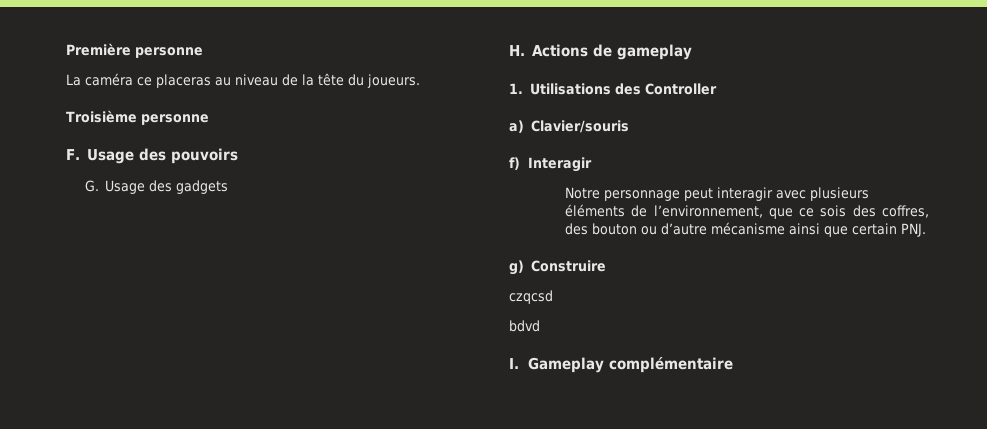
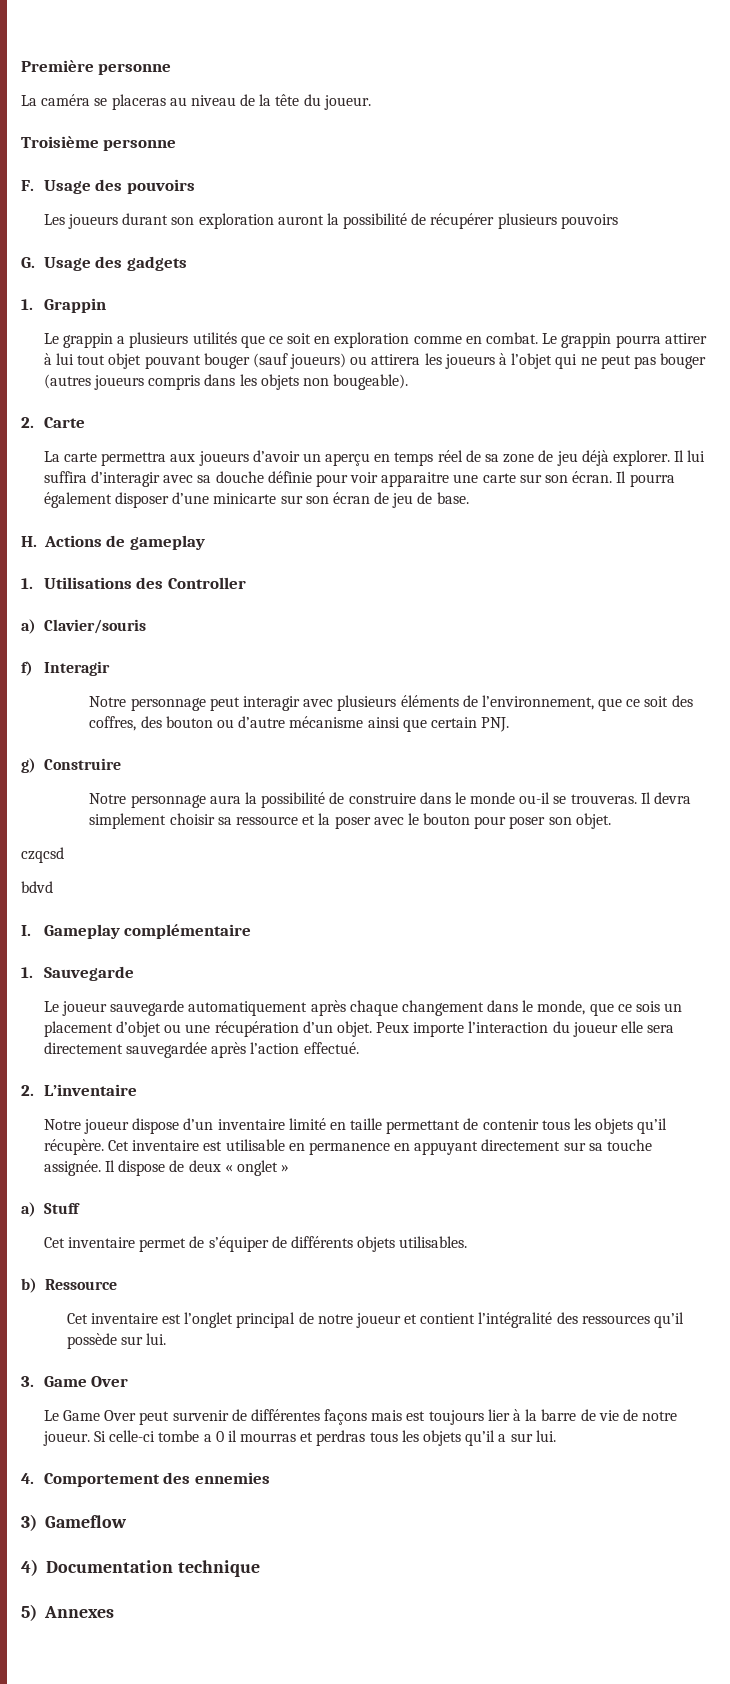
[137,77,152,86] ce -> [94,98,108,106] se
[367,74,420,88] joueurs. -> [323,95,371,110] joueur.
[84,180,229,194] G. Usage des gadgets -> [43,213,618,229] [21,256,187,271] [21,298,106,313] [43,332,707,348] [43,353,707,369] [43,374,409,390] [21,417,85,428] [43,450,706,466] [43,471,675,487] [43,492,469,508] Les joueurs durant son exploration auront la possibilité de récupérer plusieurs pouvoirs // G. Usage des gadgets // 1. Grappin // Le grappin a plusieurs utilités que ce soit en exploration comme en combat. Le grappin pourra attirer à lui tout objet pouvant bouger (sauf joueurs) ou attirera les joueurs à l’objet qui ne peut pas bouger (autres joueurs compris dans les objets non bougeable). // 2. Carte // La carte permettra aux joueurs d’avoir un aperçu en temps réel de sa zone de jeu déjà explorer. Il lui suffira d’interagir avec sa douche définie pour voir apparaitre une carte sur son écran. Il pourra également disposer d’une minicarte sur son écran de jeu de base.
[820,205,847,217] sois -> [644,696,669,707] soit
(606, 266) none -> [89,792,691,808] [89,813,611,829] // Notre personnage aura la possibilité de construire dans le monde ou-il se trouveras. Il devra simplement choisir sa ressource et la poser avec le bouton pour poser son objet.
(733, 365) none -> [21,966,134,981] [43,1000,683,1016] [43,1021,675,1037] [43,1042,359,1058] [21,1084,137,1096] [43,1118,668,1134] [43,1139,653,1155] [43,1160,290,1176] [21,1202,80,1217] [43,1236,468,1252] [21,1278,117,1293] [66,1312,685,1328] [66,1333,166,1349] [21,1376,129,1387] [43,1409,678,1425] [42,1430,556,1446] [21,1472,270,1487] [21,1514,127,1531] [21,1559,260,1577] [21,1604,114,1621] // 1. Sauvegarde // Le joueur sauvegarde automatiquement après chaque changement dans le monde, que ce sois un placement d’objet ou une récupération d’un objet. Peux importe l’interaction du joueur elle sera directement sauvegardée après l’action effectué. // 2. L’inventaire // Notre joueur dispose d’un inventaire limité en taille permettant de contenir tous les objets qu’il récupère. Cet inventaire est utilisable en permanence en appuyant directement sur sa touche assignée. Il dispose de deux « onglet » // a) Stuff // Cet inventaire permet de s’équiper de différents objets utilisables. // b) Ressource // Cet inventaire est l’onglet principal de notre joueur et contient l’intégralité des ressources qu’il possède sur lui. // 3. Game Over // Le Game Over peut survenir de différentes façons mais est toujours lier à la barre de vie de notre joueur. Si celle-ci tombe a 0 il mourras et perdras tous les objets qu’il a sur lui. // 4. Comportement des ennemies // 3) Gameflow // 4) Documentation technique // 5) Annexes

